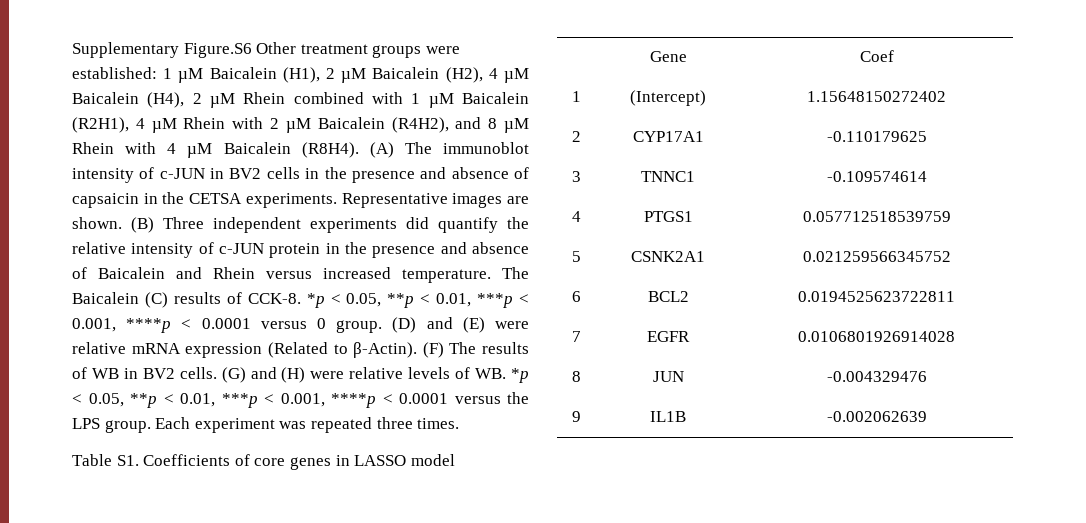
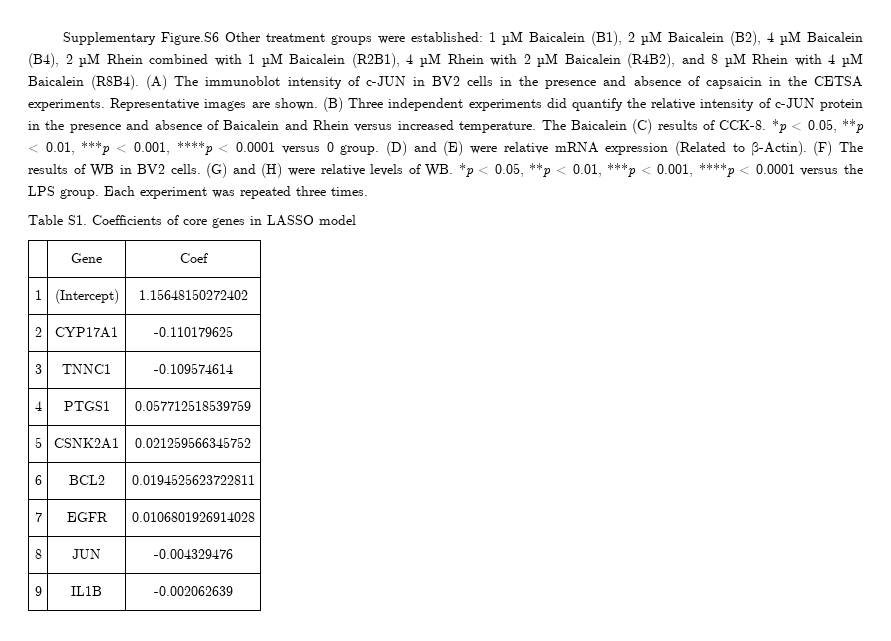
[282,67,529,83] [72,92,185,108] (H1), 2 µM Baicalein (H2), 4 µM Baicalein (H4), -> [590,31,863,46] [28,53,59,68] (B1), 2 µM Baicalein (B2), 4 µM Baicalein (B4),
[72,117,129,133] (R2H1), -> [351,53,400,68] (R2B1),
[391,117,449,133] (R4H2), -> [627,53,676,68] (R4B2),
[301,142,359,158] (R8H4). -> [91,75,140,90] (R8B4).

